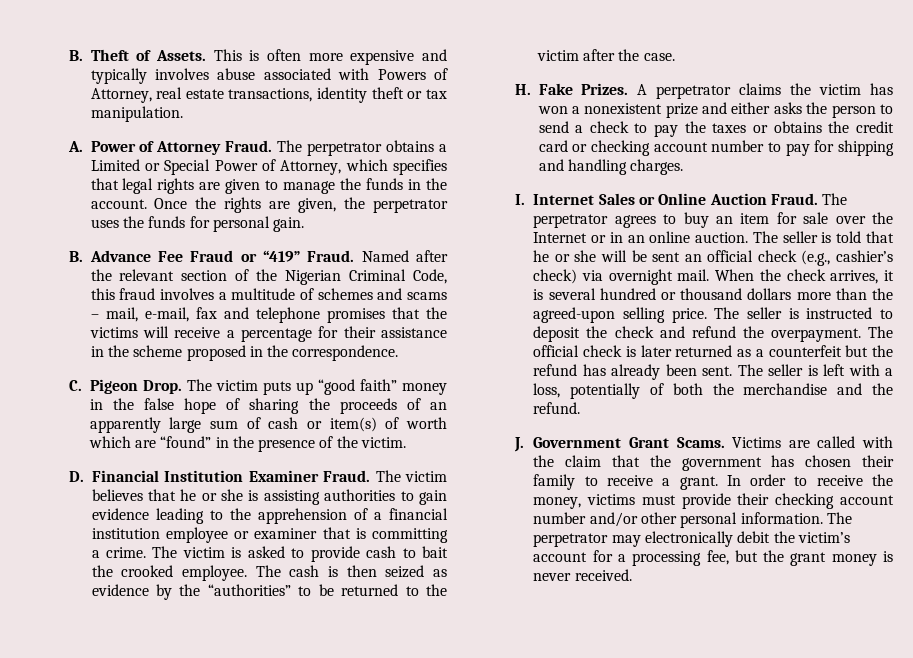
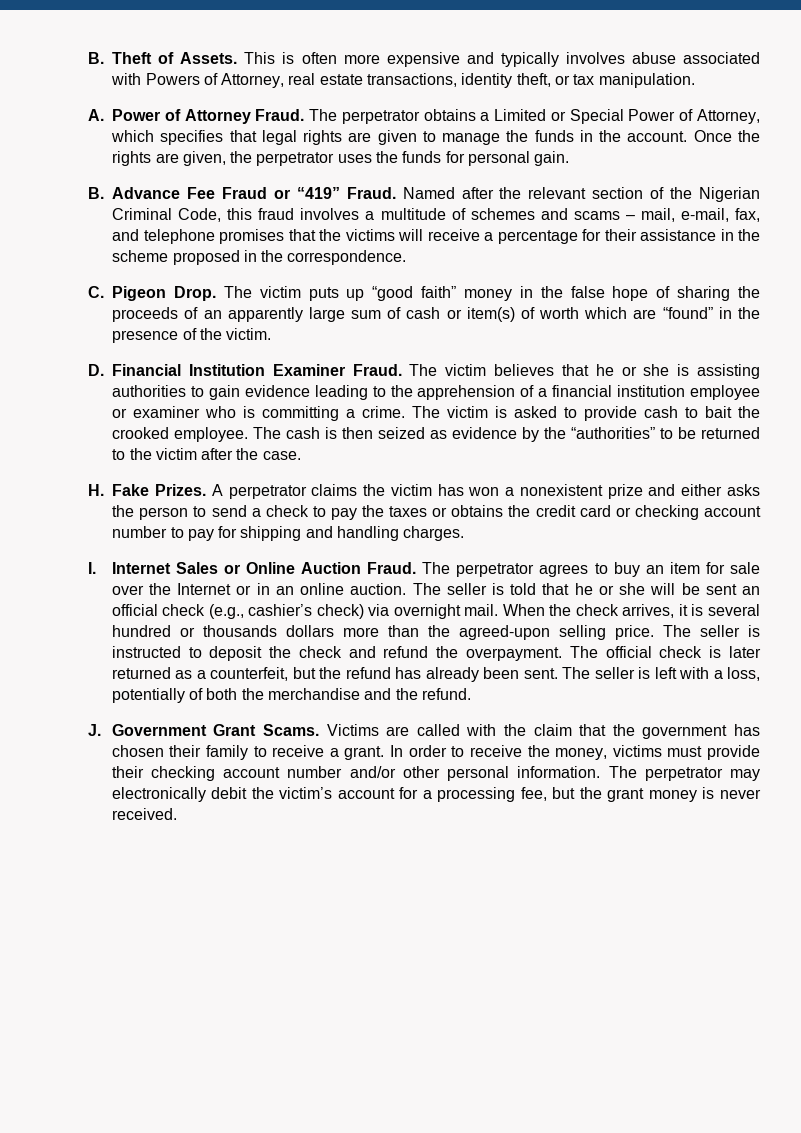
[371,87,404,99] theft -> [516,73,551,87] theft,
[195,307,217,319] fax -> [735,208,761,222] fax,
[322,527,351,539] that -> [205,406,237,418] who
[680,288,743,300] thousand -> [202,625,277,637] thousands
[768,345,842,357] counterfeit -> [210,667,289,681] counterfeit,

